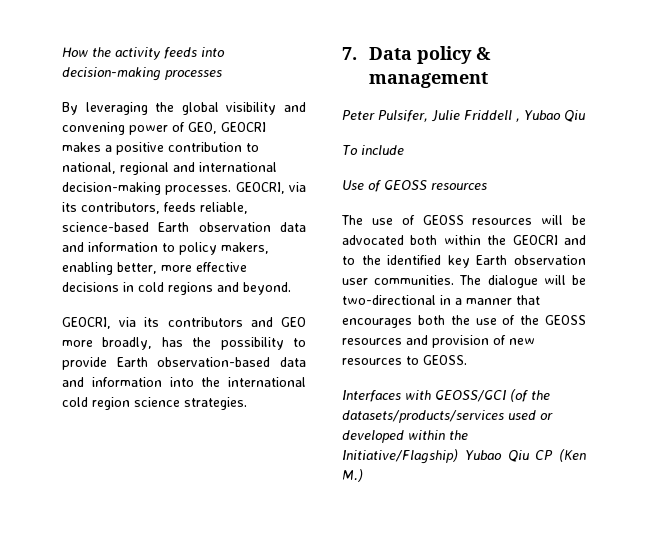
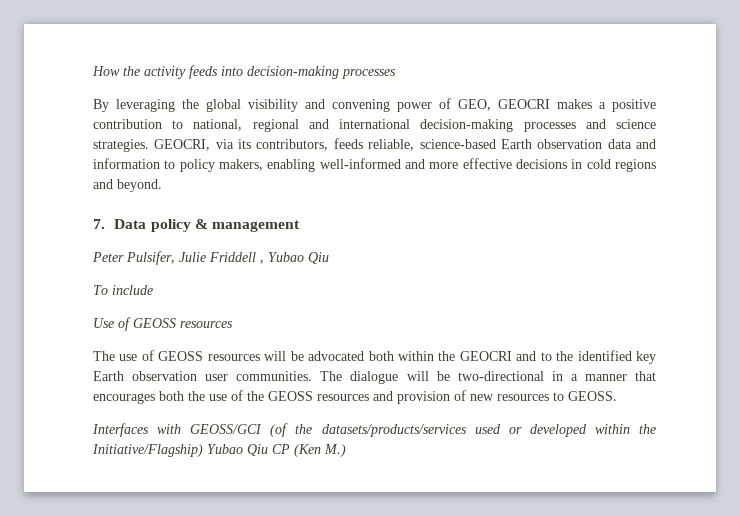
[165,185,232,195] processes. -> [523,119,656,132] [93,139,149,152] processes and science strategies.
[117,262,157,274] better, -> [319,158,425,169] well-informed and
[62,317,306,329] [62,337,306,350] [62,357,306,370] [62,377,306,387] [62,397,247,410] // GEOCRI, via its contributors and GEO more broadly, has the possibility to provide Earth observation-based data and information into the international cold region science strategies. -> (162, 185) none

